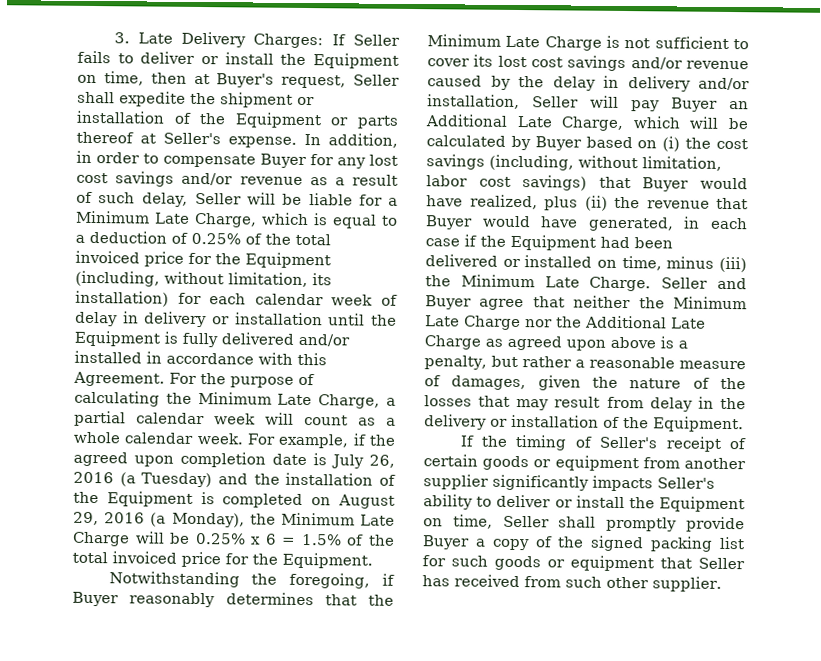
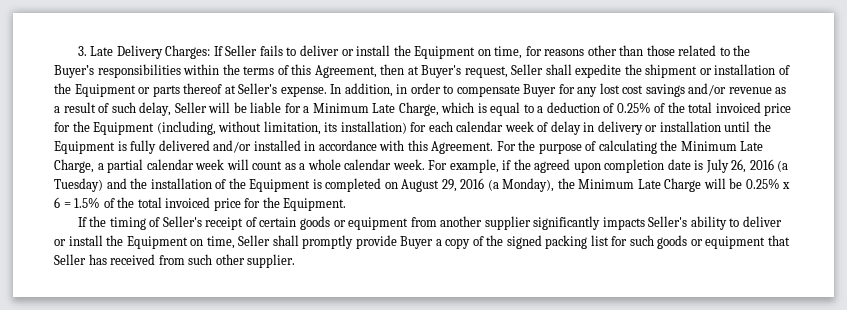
(144, 78) none -> [525,45,751,56] [54,64,377,78] for reasons other than those related to the Buyer’s responsibilities within the terms of this Agreement,
[108,571,396,589] [72,591,394,608] [427,34,749,51] [427,54,749,72] [427,75,750,92] [427,94,749,112] [425,114,749,132] [426,135,748,152] [426,154,722,171] [426,175,748,192] [426,194,748,211] [425,215,748,232] [425,234,673,251] [425,254,747,273] [425,274,747,292] [425,295,747,311] [425,315,706,331] [424,335,688,351] [424,355,746,370] [424,375,746,391] [424,395,746,412] [424,414,744,433] // Notwithstanding the foregoing, if Buyer reasonably determines that the Minimum Late Charge is not sufficient to cover its lost cost savings and/or revenue caused by the delay in delivery and/or installation, Seller will pay Buyer an Additional Late Charge, which will be calculated by Buyer based on (i) the cost savings (including, without limitation, labor cost savings) that Buyer would have realized, plus (ii) the revenue that Buyer would have generated, in each case if the Equipment had been delivered or installed on time, minus (iii) the Minimum Late Charge. Seller and Buyer agree that neither the Minimum Late Charge nor the Additional Late Charge as agreed upon above is a penalty, but rather a reasonable measure of damages, given the nature of the losses that may result from delay in the delivery or installation of the Equipment. -> (347, 204) none

